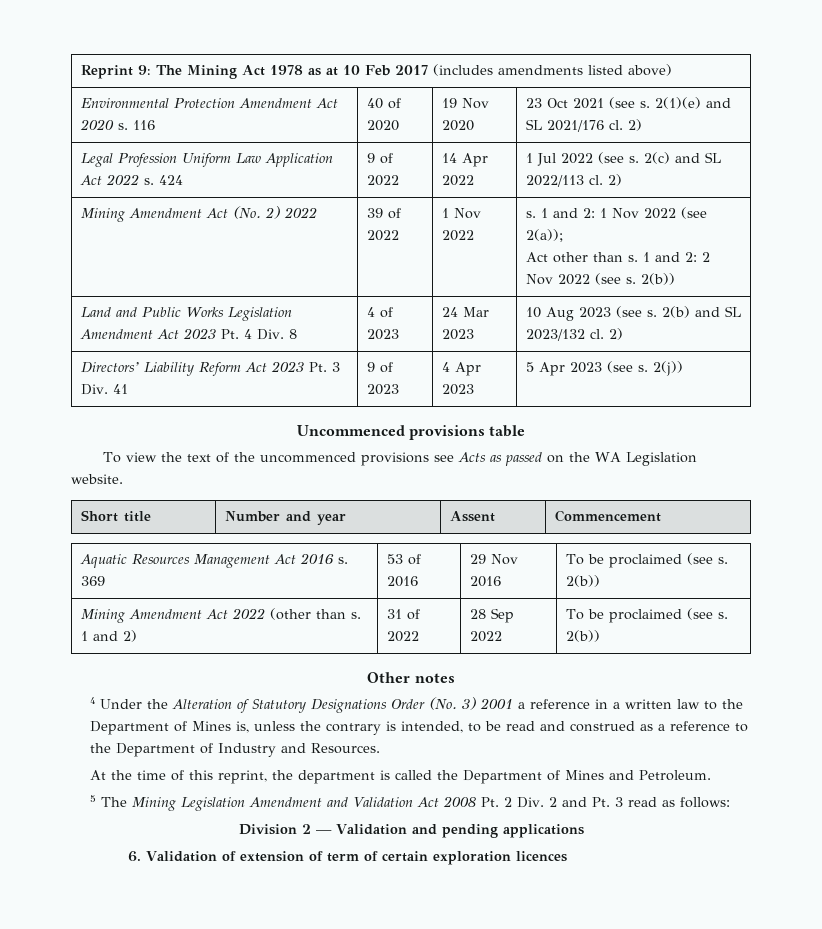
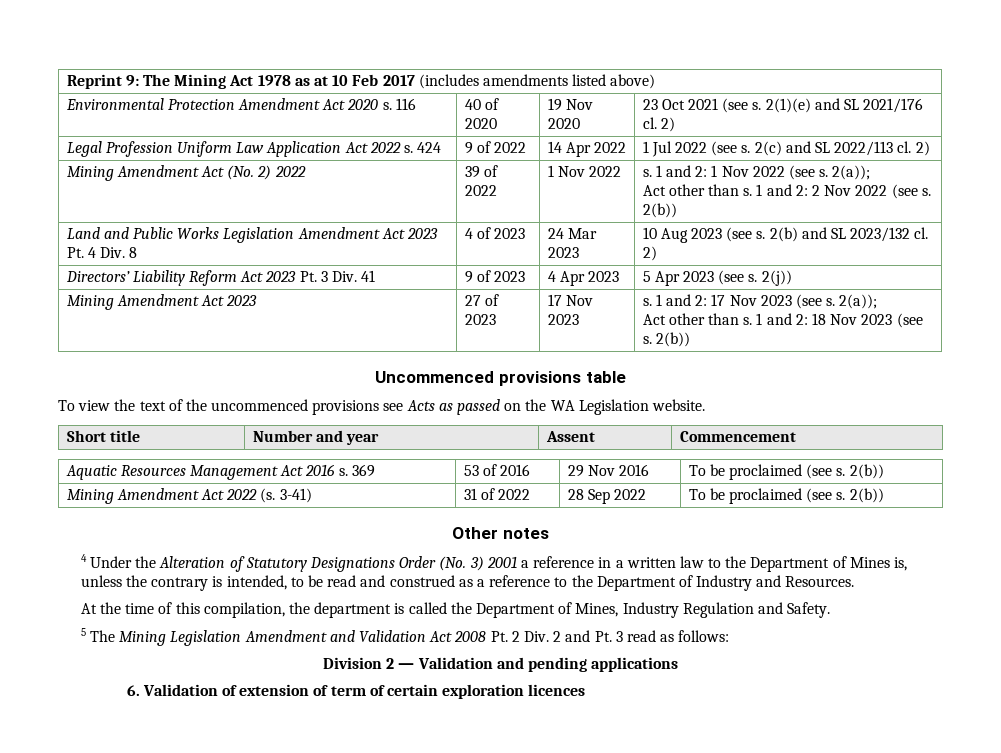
(707, 213) none -> [819,169,829,177] s.
(683, 368) none -> [66,294,258,310] [464,294,499,306] [464,314,496,325] [547,294,593,306] [547,314,579,325] [642,294,878,309] [642,313,923,328] [642,332,690,347] // Mining Amendment Act 2023 | 27 of 2023 | 17 Nov 2023 | s. 1 and 2: 17 Nov 2023 (see s. 2(a)); // Act other than s. 1 and 2: 18 Nov 2023 (see s. 2(b))
[269,608,361,620] [80,630,137,642] (other than s. 1 and 2) -> [260,488,312,503] (s. 3-41)
[217,770,267,784] reprint, -> [203,602,285,618] compilation,
[564,770,711,781] Mines and Petroleum. -> [575,602,831,618] Mines, Industry Regulation and Safety.

